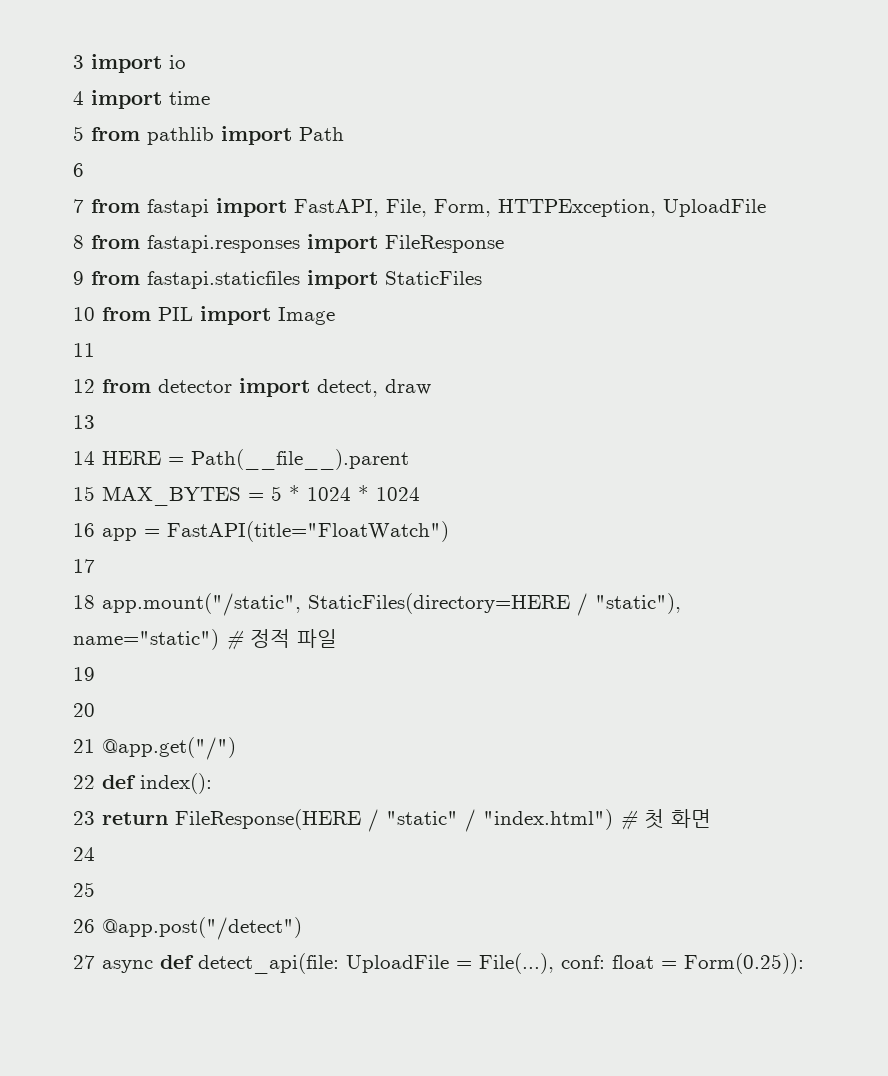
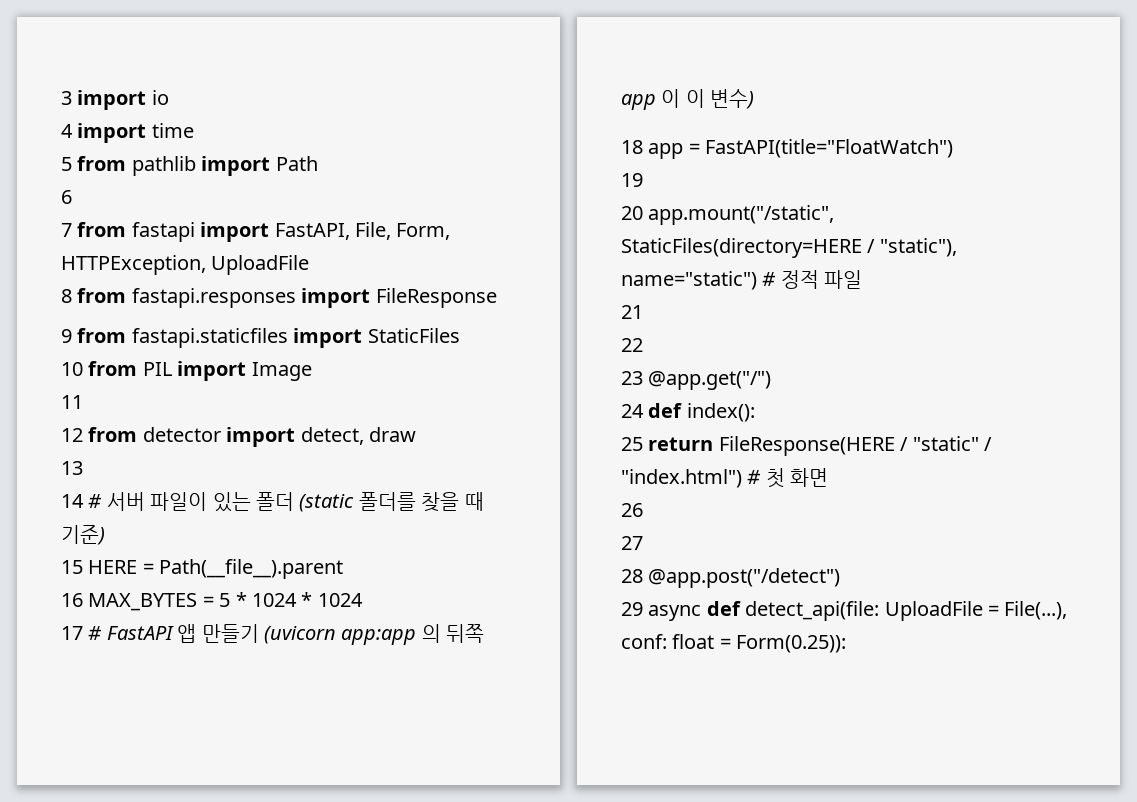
(95, 458) none -> [88,492,484,512] [61,525,105,545] [61,560,83,574] # 서버 파일이 있는 폴더 (static 폴더를 찾을 때 기준) // 15
[73,486,95,501] 15 -> [61,593,83,607] 16
[73,523,95,537] 16 -> [61,624,485,645] [621,89,755,110] [621,140,643,154] 17 # FastAPI 앱 만들기 (uvicorn app:app 의 뒤쪽 app 이 이 변수) // 18
[73,559,95,573] [73,595,95,609] 17 // 18 -> [621,173,643,187] [621,206,643,220] 19 // 20
[73,667,95,681] [73,703,95,717] [73,739,95,753] 19 // 20 // 21 -> [621,305,643,319] [621,338,643,352] [621,371,643,385] 21 // 22 // 23
[73,775,95,789] 22 -> [621,404,644,418] 24
[73,811,95,825] 23 -> [621,437,643,451] 25
[73,847,95,861] [73,882,95,897] [73,919,95,933] 24 // 25 // 26 -> [621,503,643,517] [621,536,643,550] [621,569,643,583] 26 // 27 // 28
[73,955,95,969] 27 -> [621,602,643,616] 29

